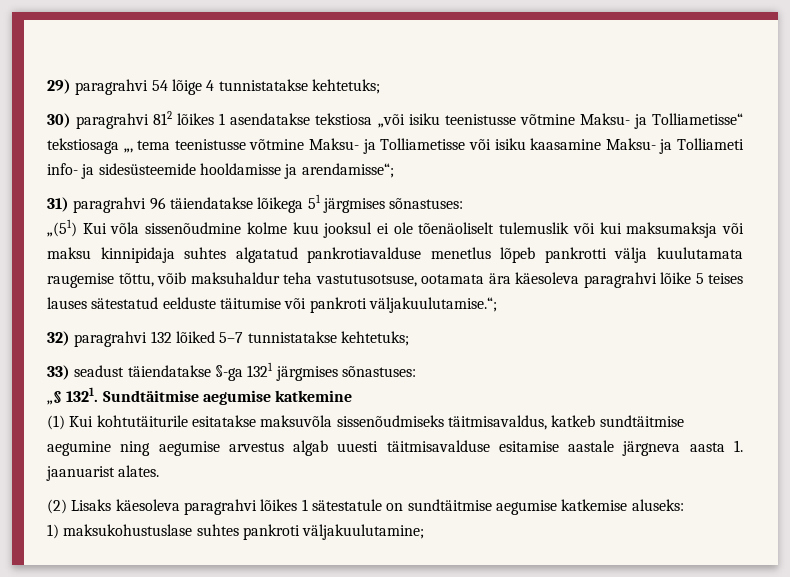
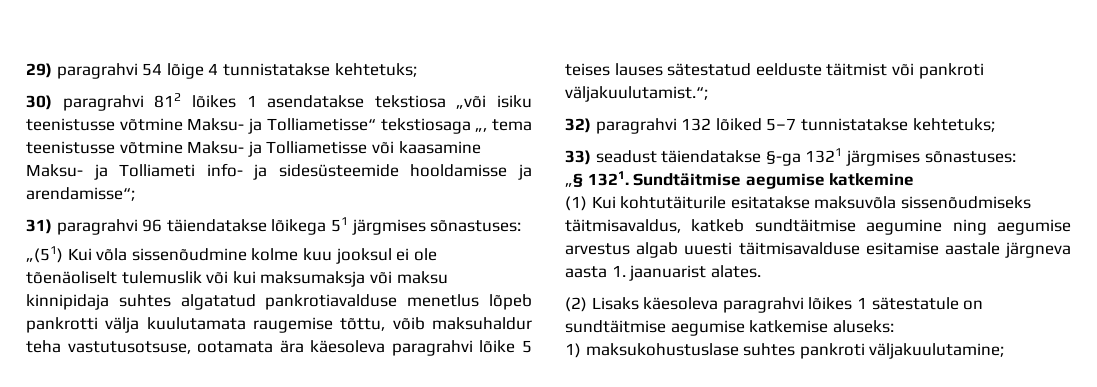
[494,138,526,150] isiku -> (394, 147) none
[219,298,281,309] täitumise -> [826,63,888,76] täitmist
[368,297,497,313] väljakuulutamise.“; -> [565,86,708,102] väljakuulutamist.“;

